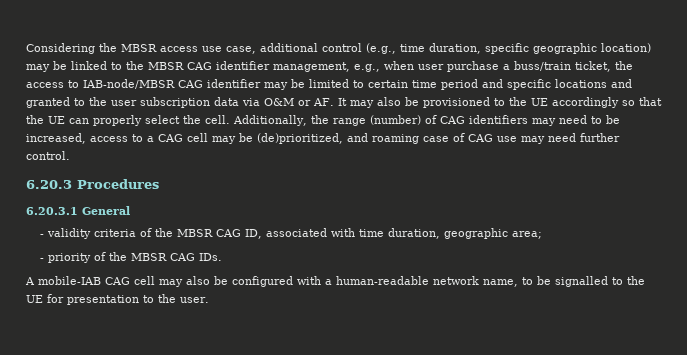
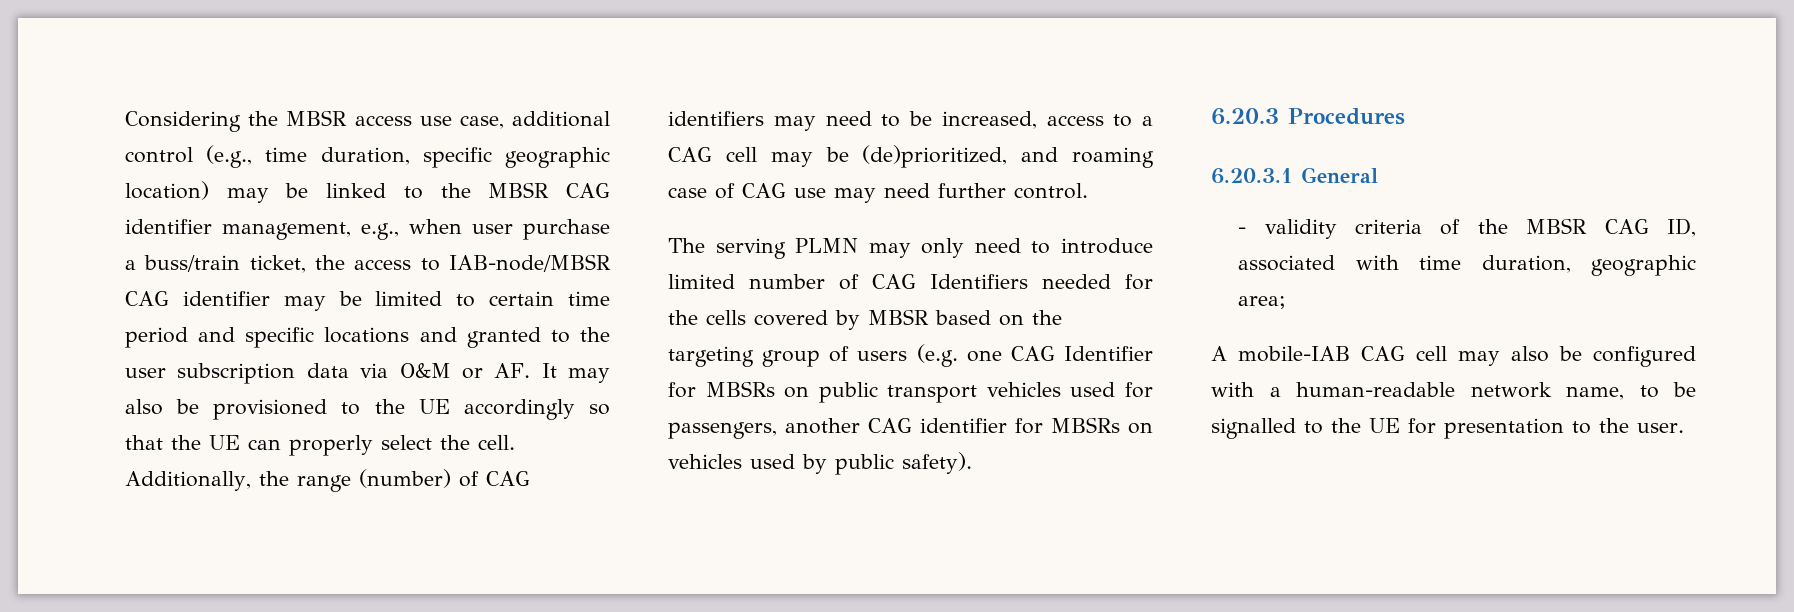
(70, 155) none -> [668,238,1153,259] [668,274,1153,290] [668,309,1062,330] [668,344,1153,367] [668,381,1153,403] [668,417,1153,439] [668,452,972,475] // The serving PLMN may only need to introduce limited number of CAG Identifiers needed for the cells covered by MBSR based on the targeting group of users (e.g. one CAG Identifier for MBSRs on public transport vehicles used for passengers, another CAG identifier for MBSRs on vehicles used by public safety).
[40,252,223,263] // - priority of the MBSR CAG IDs. -> (1287, 302) none

